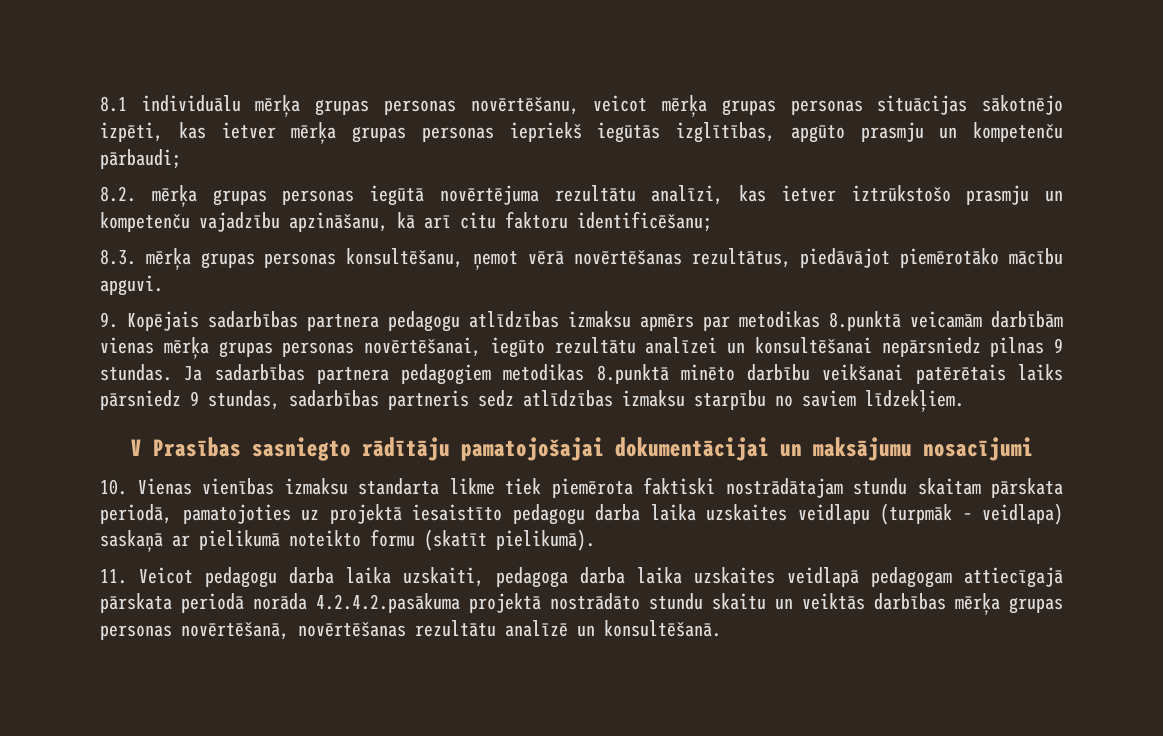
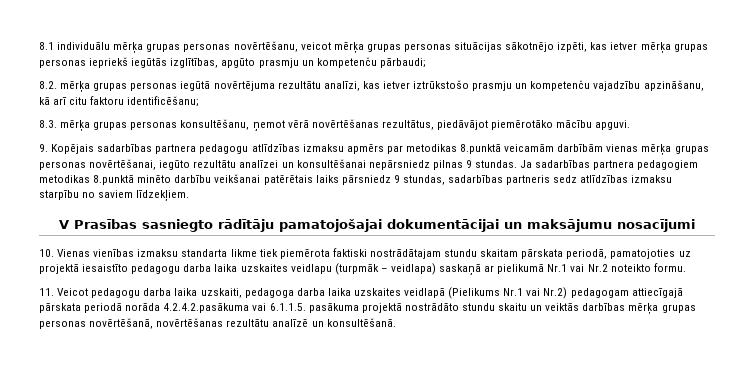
[289,529,595,551] noteikto formu (skatīt pielikumā). -> [547,263,686,272] Nr.1 vai Nr.2 noteikto formu.
(859, 577) none -> [448,287,568,299] (Pielikums Nr.1 vai Nr.2)
(460, 603) none -> [252,303,359,313] vai 6.1.1.5. pasākuma

